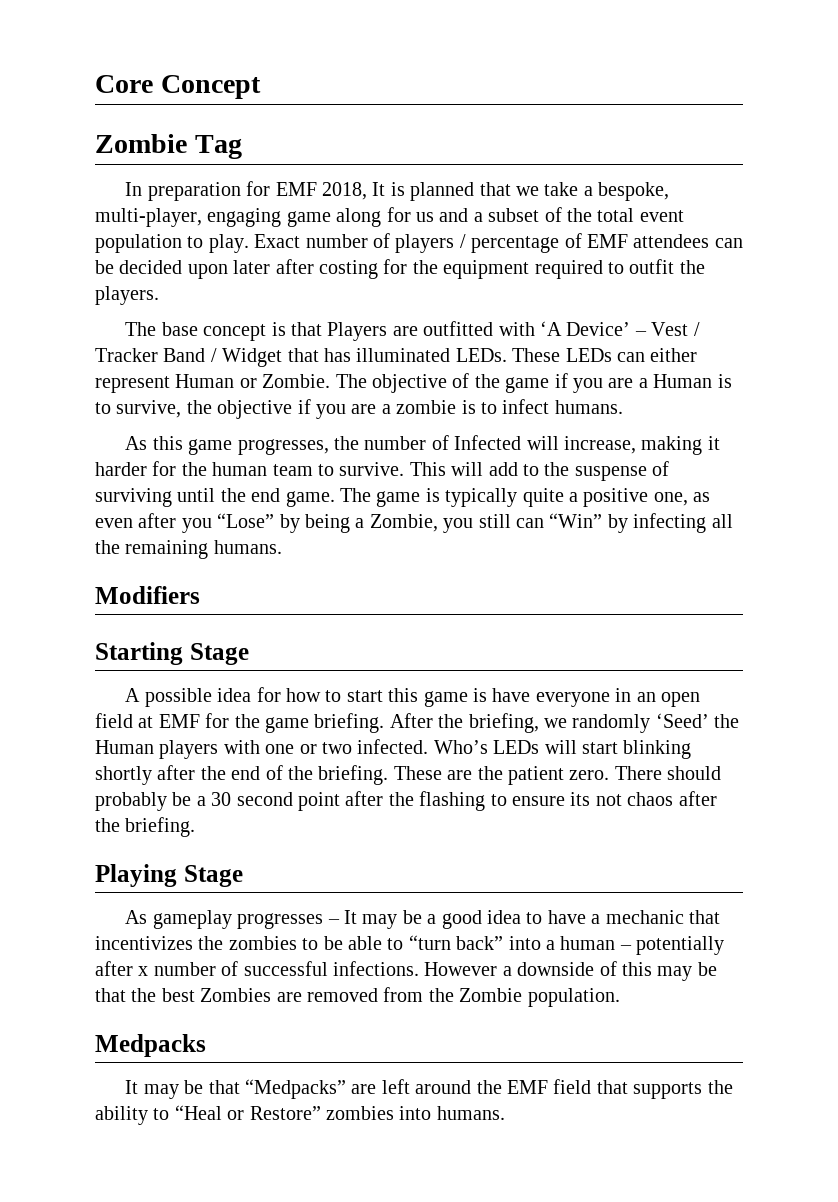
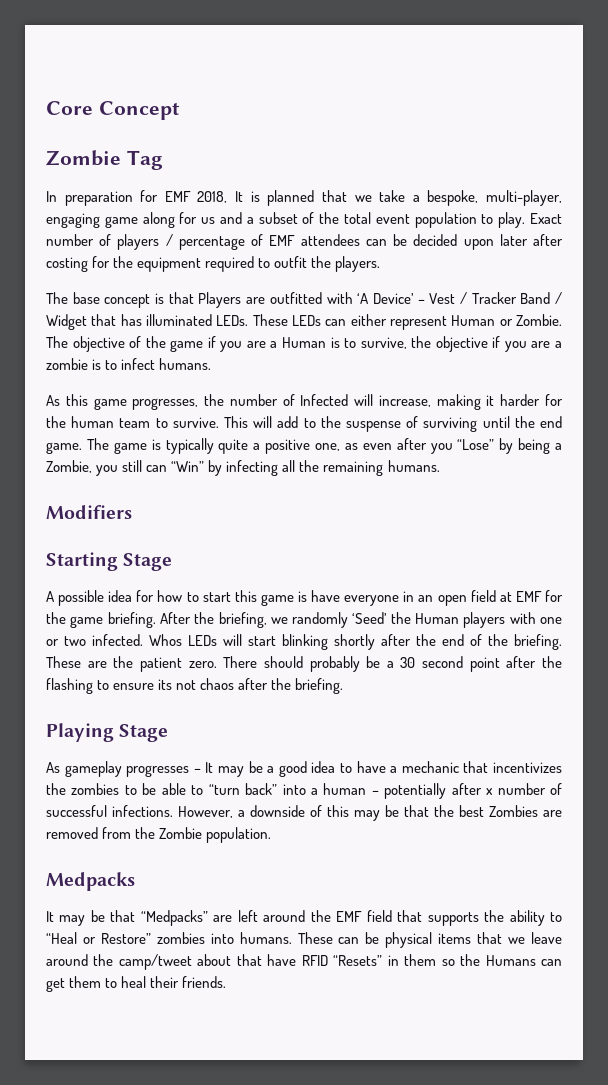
[433,740,488,754] Who’s -> [149,634,182,646] Whos
[424,962,498,976] However -> [178,806,233,818] However,
(505, 1113) none -> [297,932,562,948] [46,954,562,970] [46,976,227,992] These can be physical items that we leave around the camp/tweet about that have RFID “Resets” in them so the Humans can get them to heal their friends.

